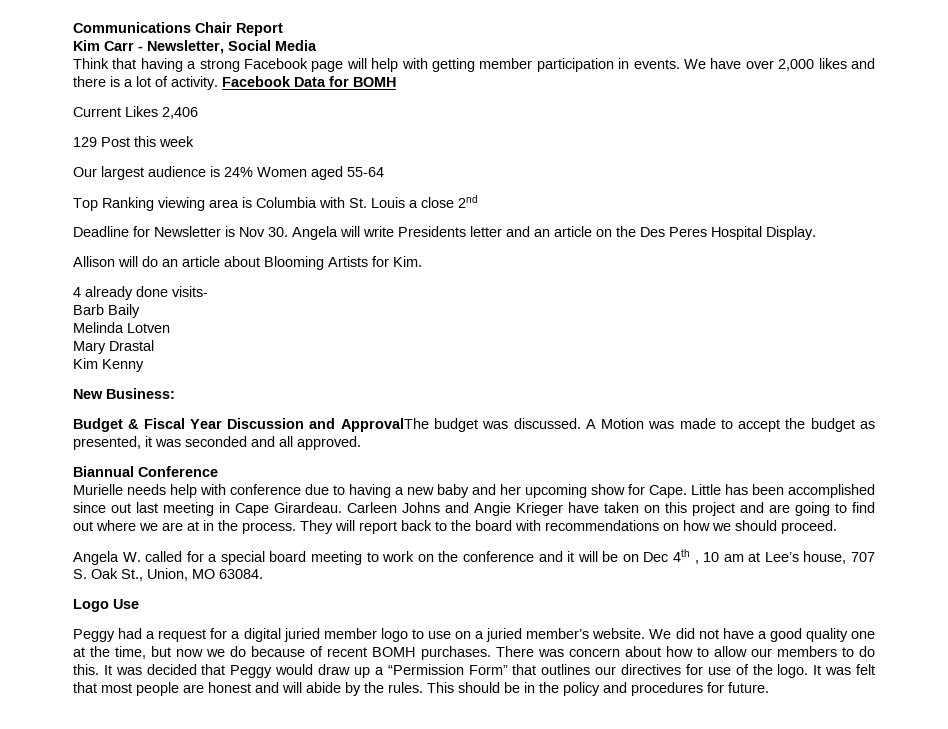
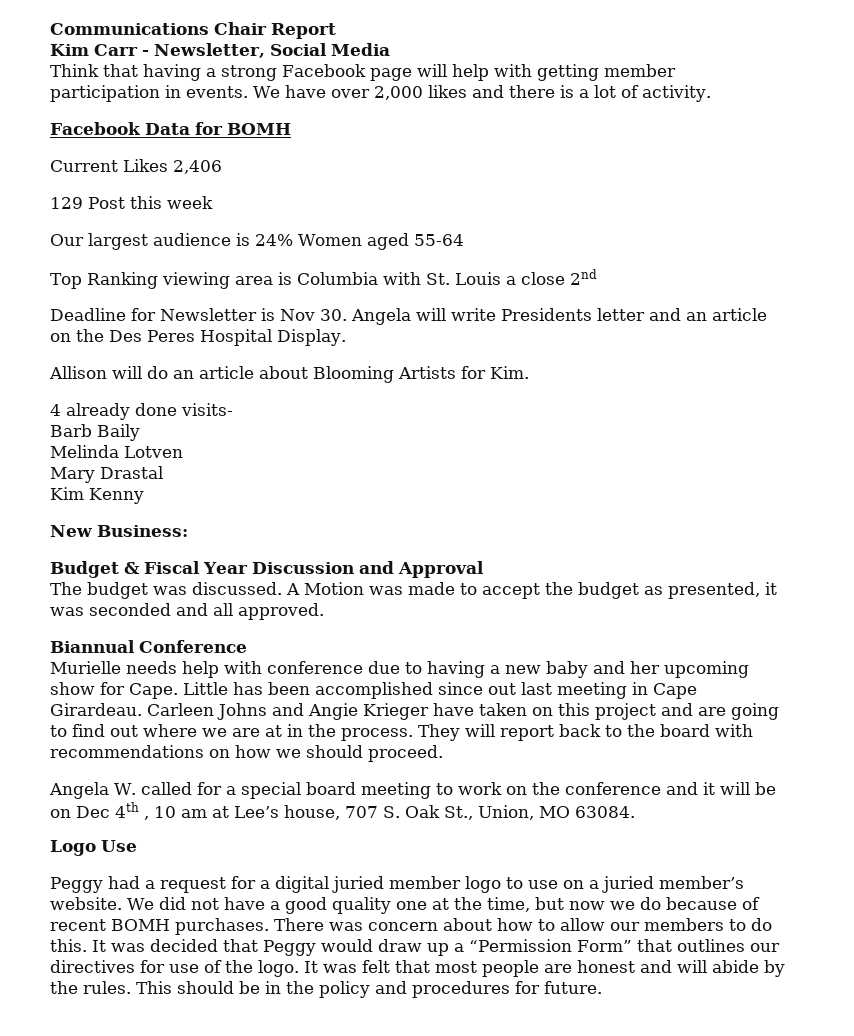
(218, 83) none -> (711, 93) //
[340,418,429,432] ApprovalThe -> [397,561,484,578] [50,582,82,595] Approval // The

